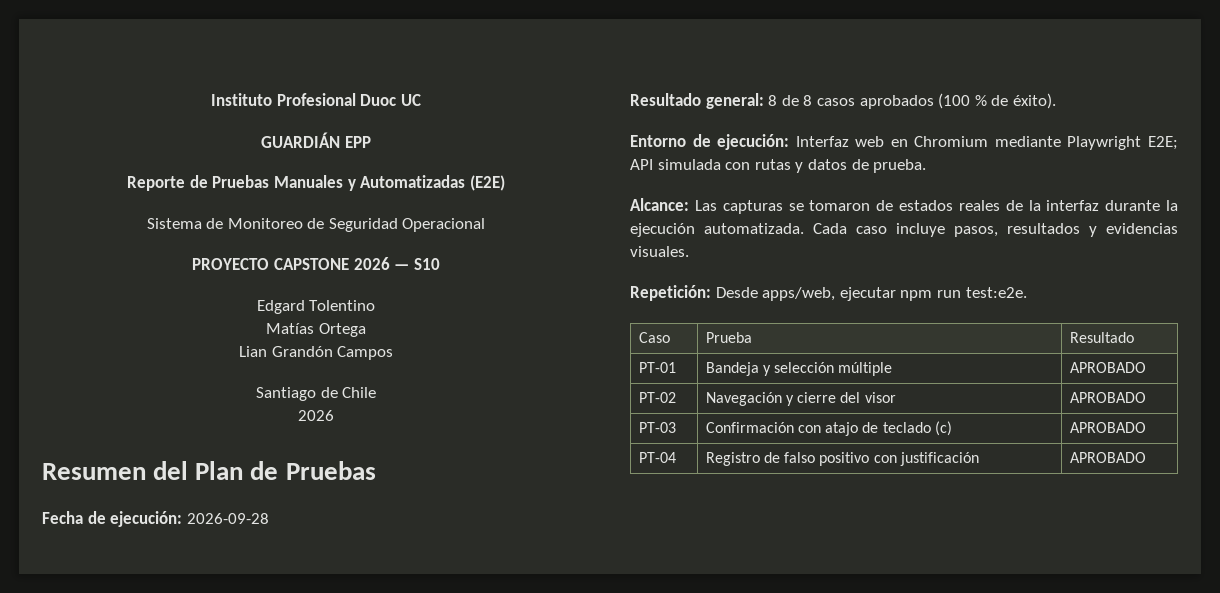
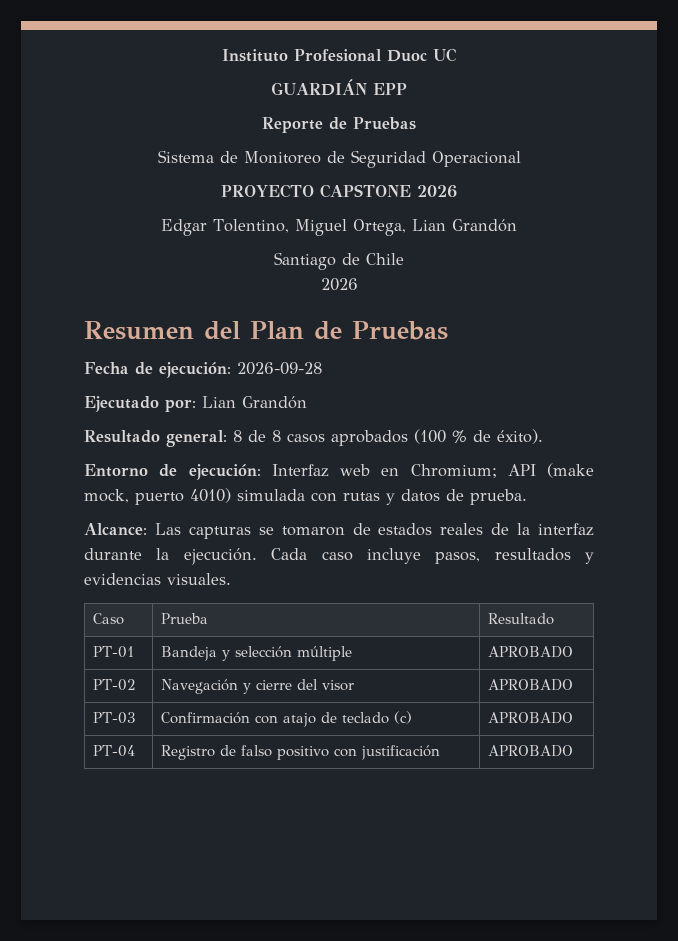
[274,175,505,191] Manuales y Automatizadas (E2E) -> (416, 123) none
[394,258,440,270] [256,300,376,314] [266,323,366,337] [238,346,394,360] — S10 // Edgard Tolentino // Matías Ortega // Lian Grandón Campos -> [161,219,517,236] // Edgar Tolentino, Miguel Ortega, Lian Grandón
(269, 518) none -> [84,396,307,412] // Ejecutado por: Lian Grandón
[914,136,1178,150] [630,159,653,170] Chromium mediante Playwright E2E; API -> [410,463,594,478] [84,488,231,505] Chromium; API (make mock, puerto 4010)
[630,223,804,237] ejecución automatizada. -> [183,548,257,565] ejecución.
[630,285,1027,301] // Repetición: Desde apps/web, ejecutar npm run test:e2e. -> (231, 579) none

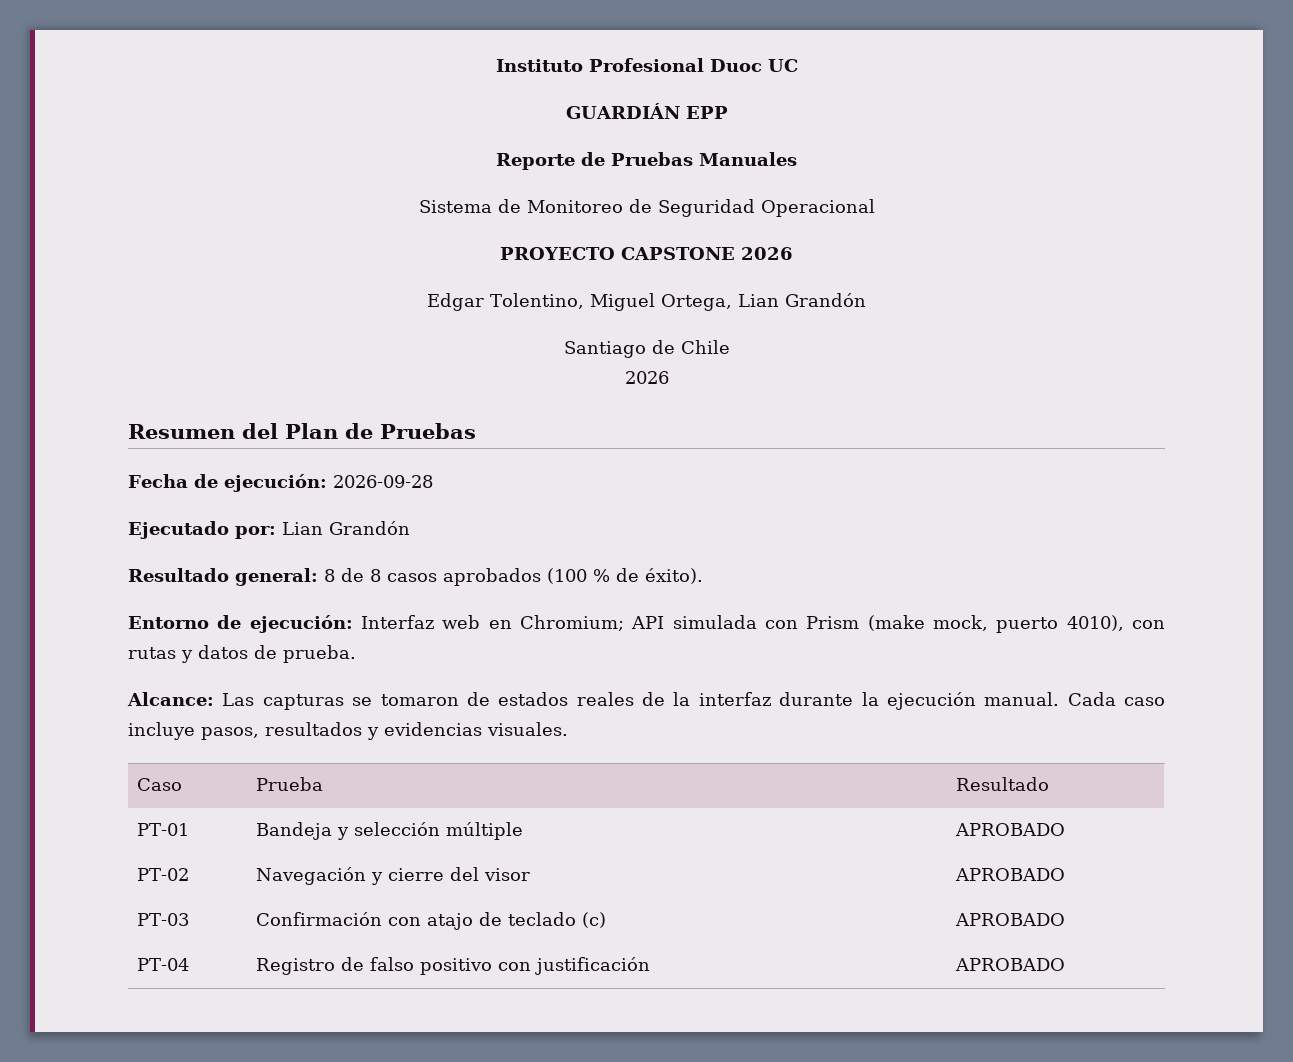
(416, 123) none -> [699,152,797,166] Manuales
(536, 470) none -> [672,615,860,629] simulada con Prism
[190,488,305,503] 4010) simulada -> [1066,615,1124,631] 4010),
[183,548,257,565] ejecución. -> [886,692,1060,710] ejecución manual.

